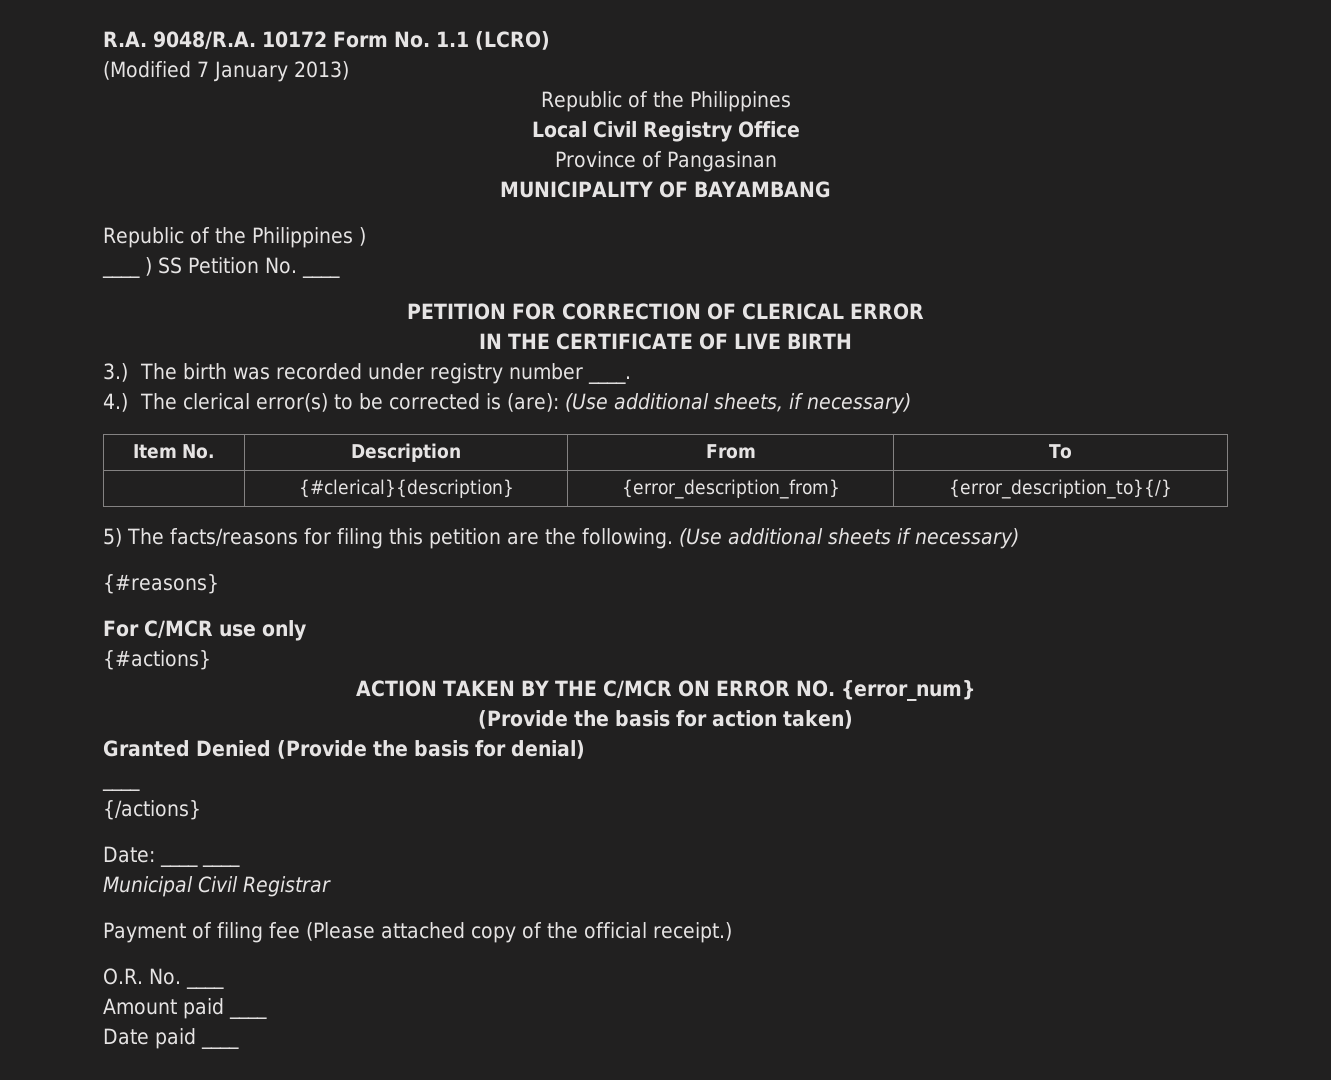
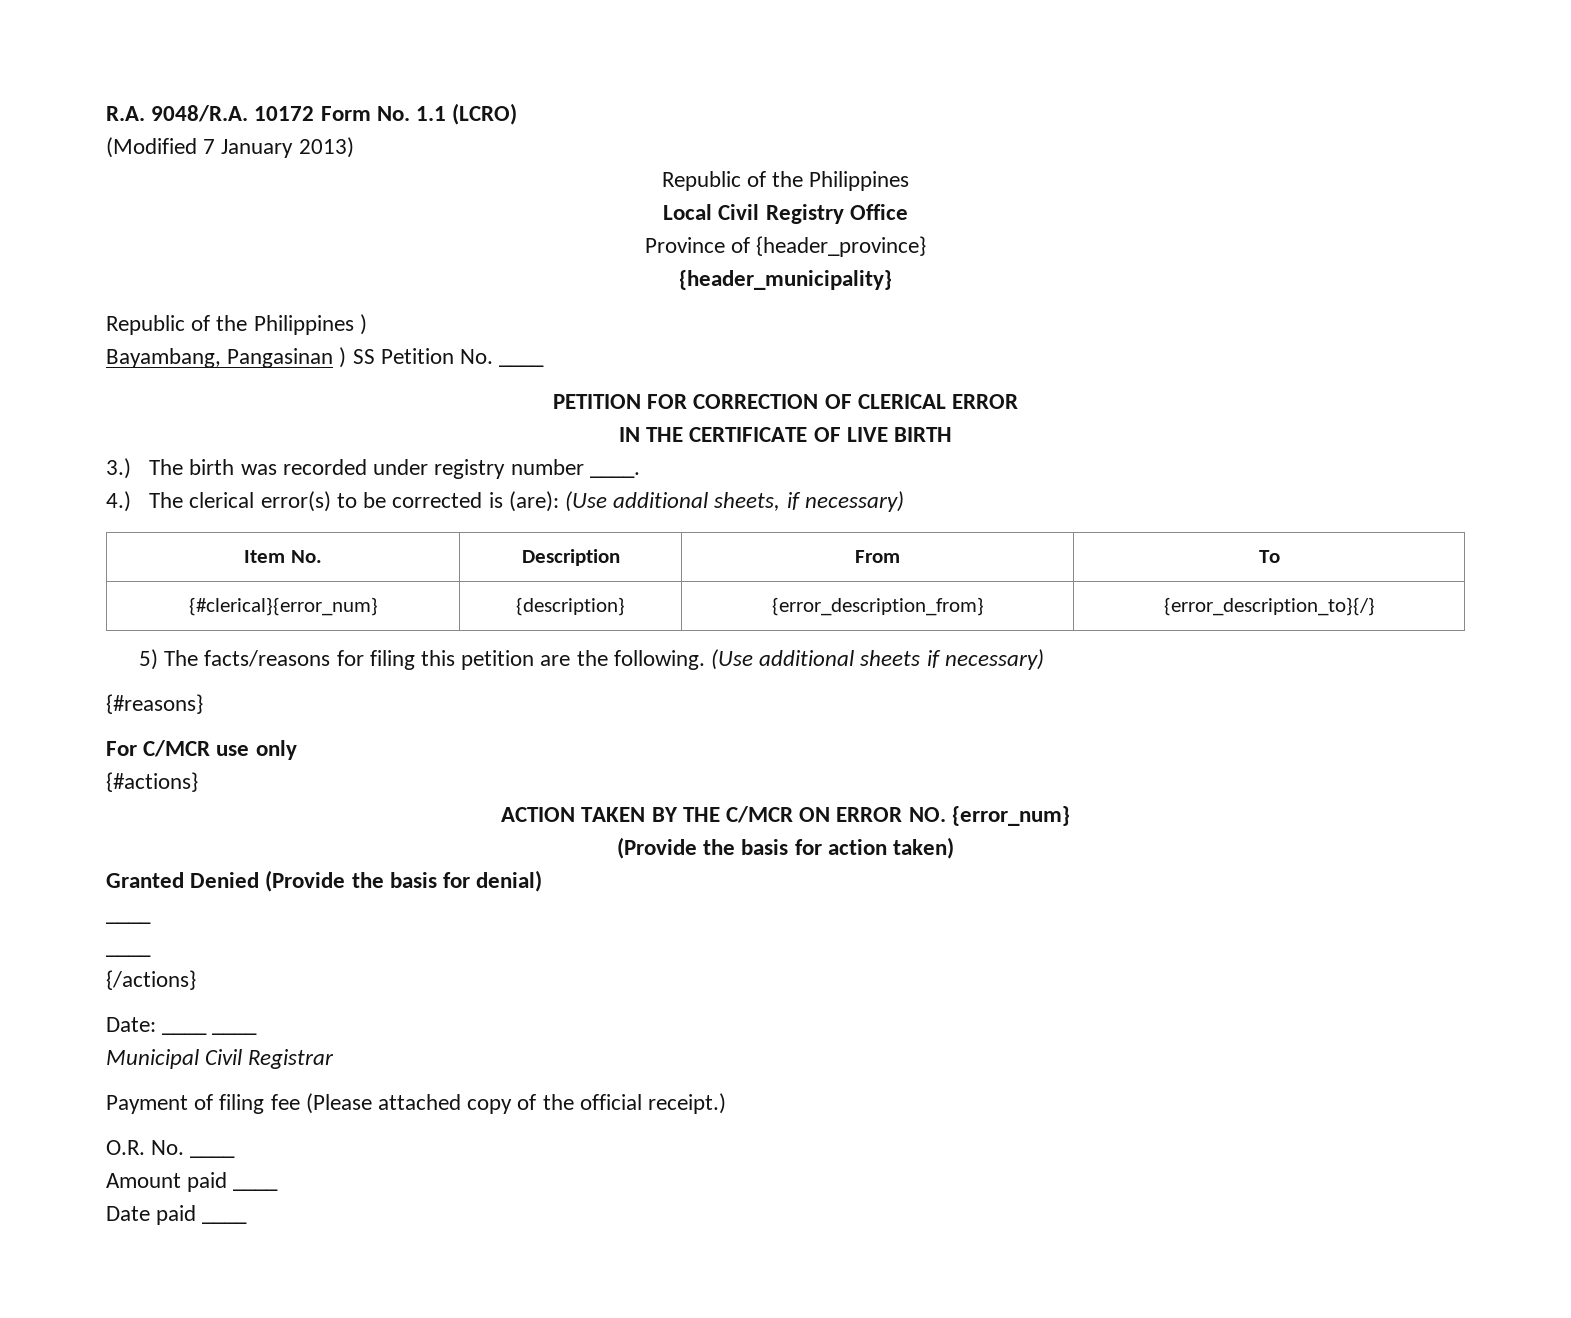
[666,151,777,172] [499,181,832,198] Pangasinan // MUNICIPALITY OF BAYAMBANG -> [756,236,927,257] [679,270,892,290] {header_province} // {header_municipality}
[102,273,140,278] ____ -> [106,348,334,368] Bayambang, Pangasinan
[298,479,514,498] | {#clerical}{description} -> [188,597,378,616] [516,597,625,616] {#clerical}{error_num} | {description}
(140, 788) none -> [106,954,151,957] // ____

